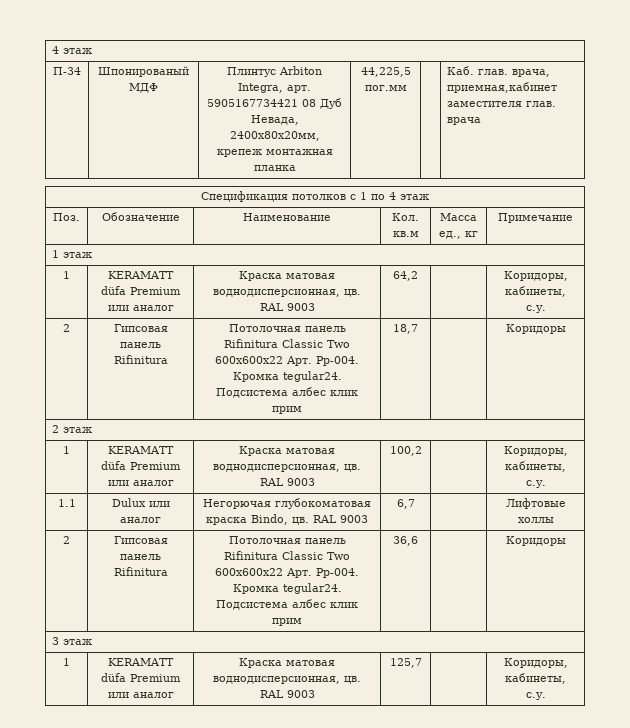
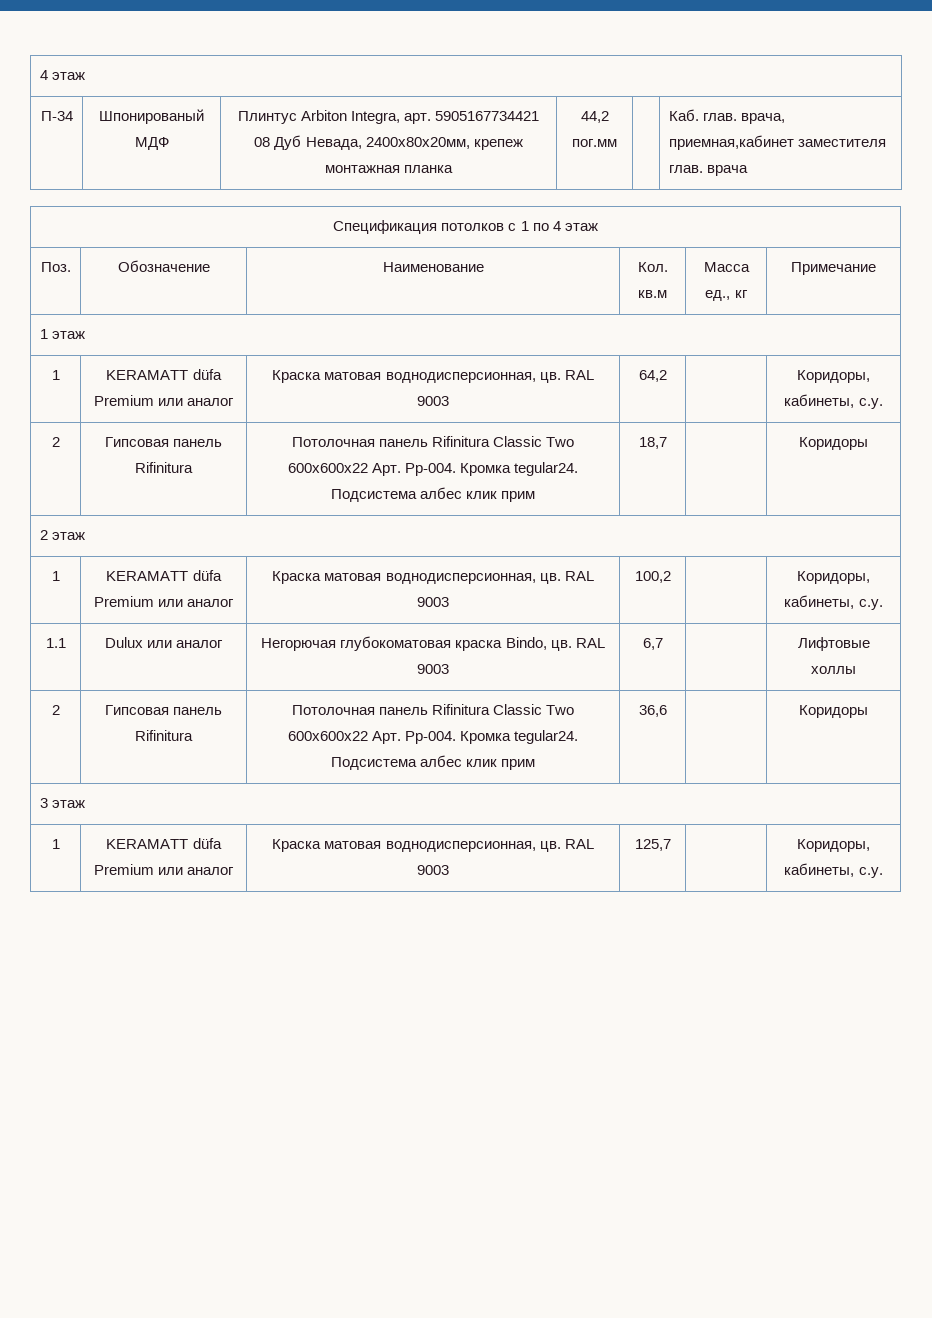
[360,67,411,77] 44,225,5 -> [580,111,609,123] 44,2

